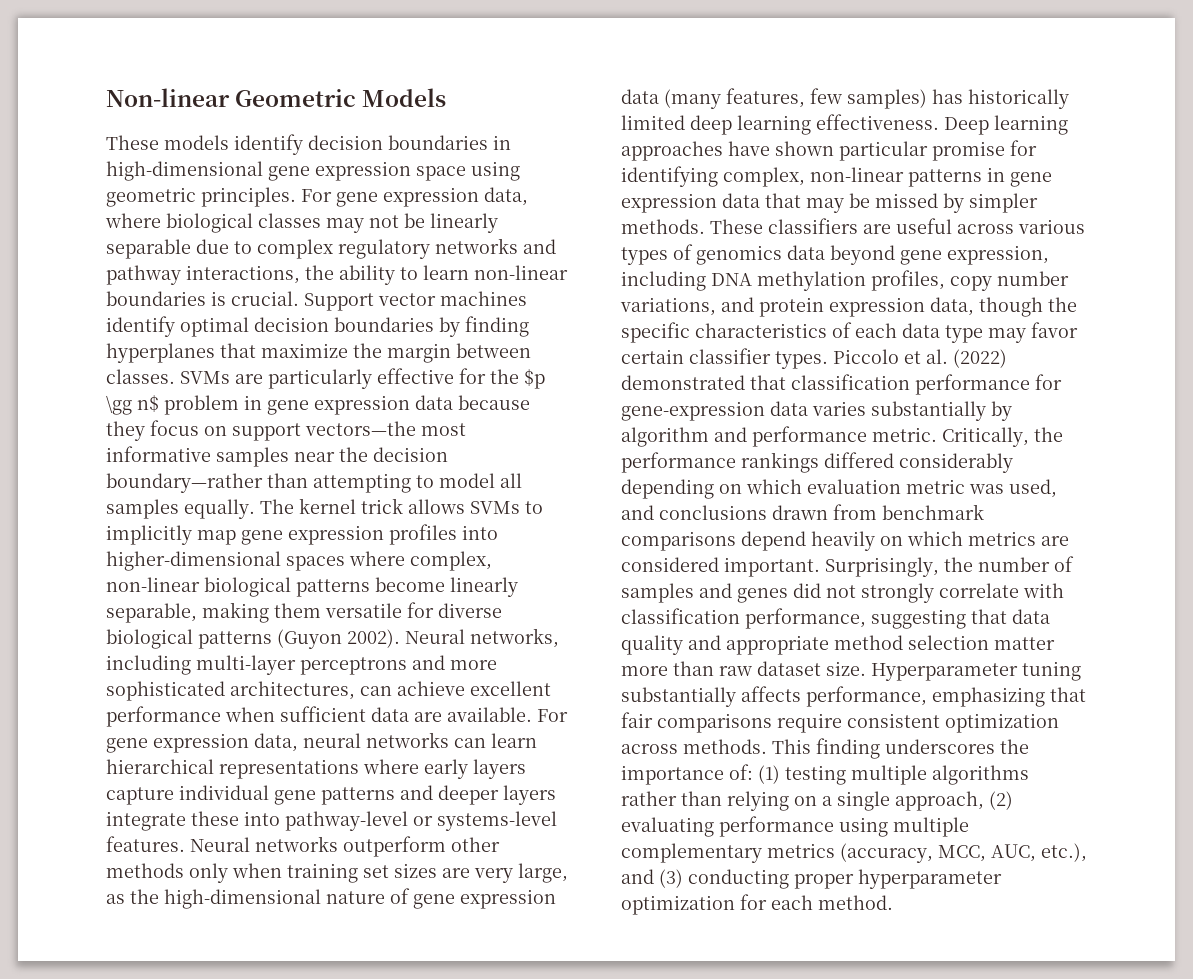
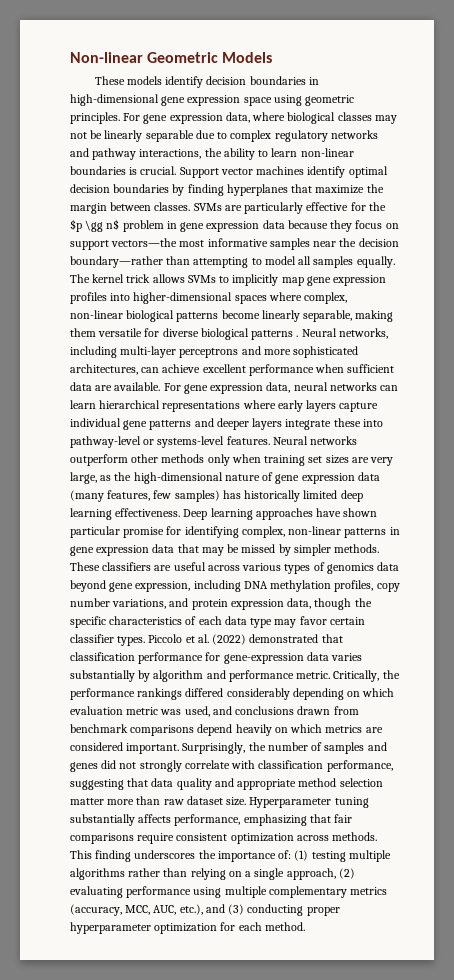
[277,629,400,649] (Guyon 2002). -> [296,335,299,337] .

